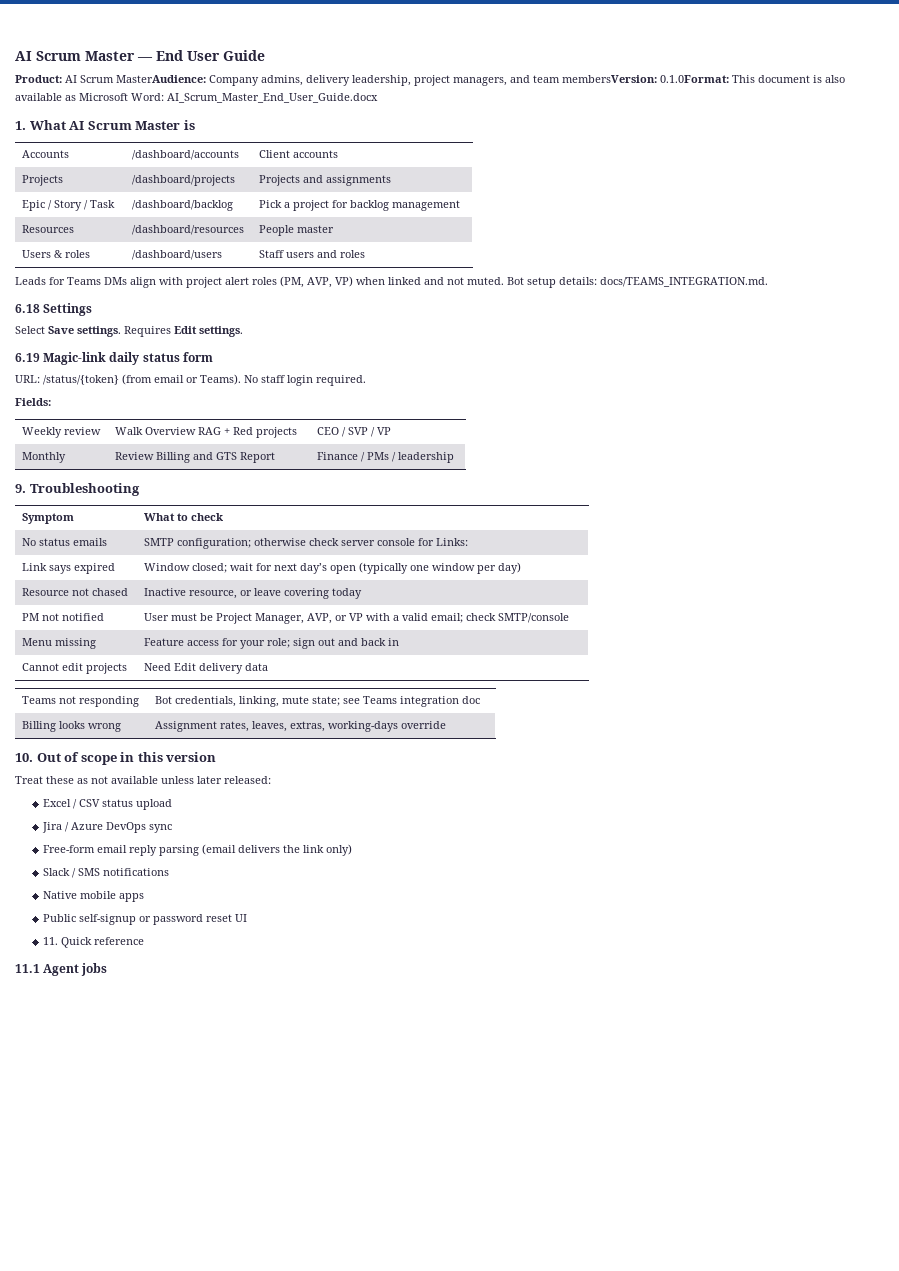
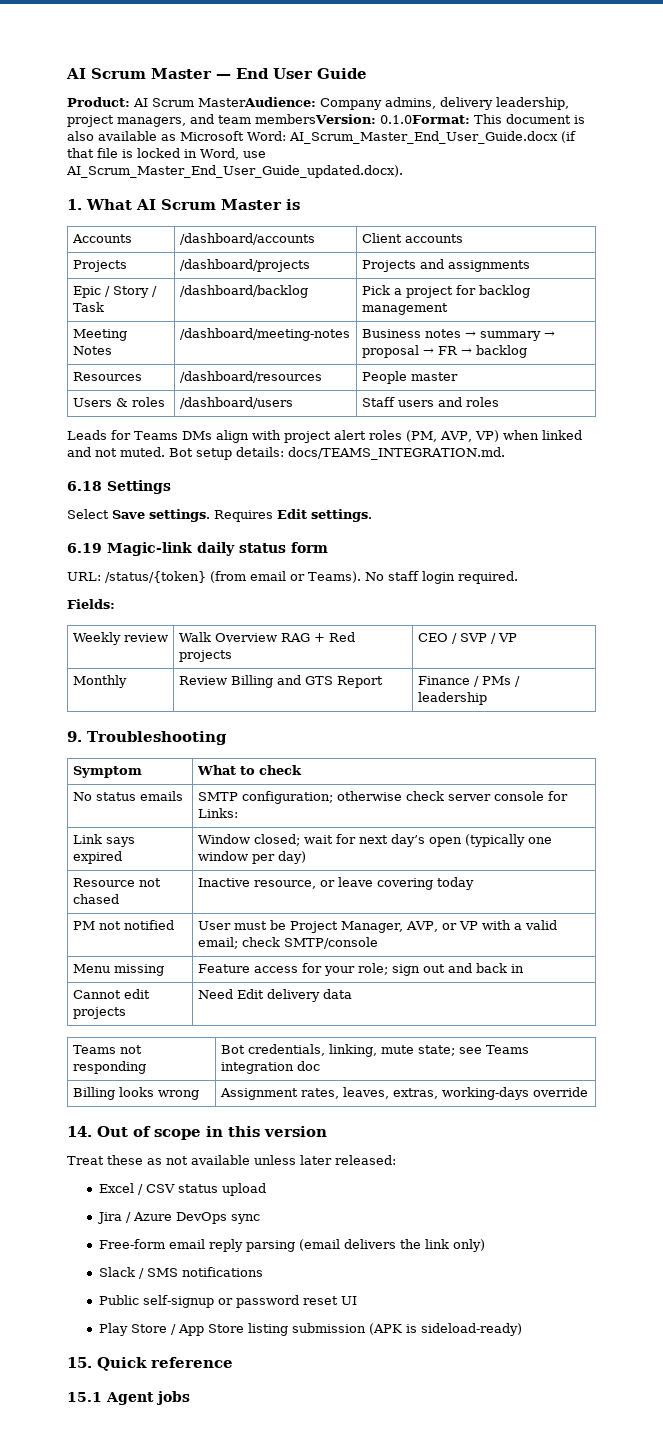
(378, 98) none -> [561,131,576,143] [67,148,266,160] [66,165,403,178] (if that file is locked in Word, use AI_Scrum_Master_End_User_Guide_updated.docx).
(460, 205) none -> [72,329,127,341] [72,346,112,355] [179,328,350,341] [361,329,555,341] [361,345,527,358] // Meeting Notes | /dashboard/meeting-notes | Business notes → summary → proposal → FR → backlog
[15,753,33,762] 10. -> [67,1126,92,1137] 14.
[43,891,145,902] // Native mobile apps -> (263, 1272) none
[43,937,59,945] 11. -> [98,1323,522,1336] [67,1357,92,1368] Play Store / App Store listing submission (APK is sideload-ready) // 15.
[15,964,40,973] 11.1 -> [67,1392,102,1402] 15.1

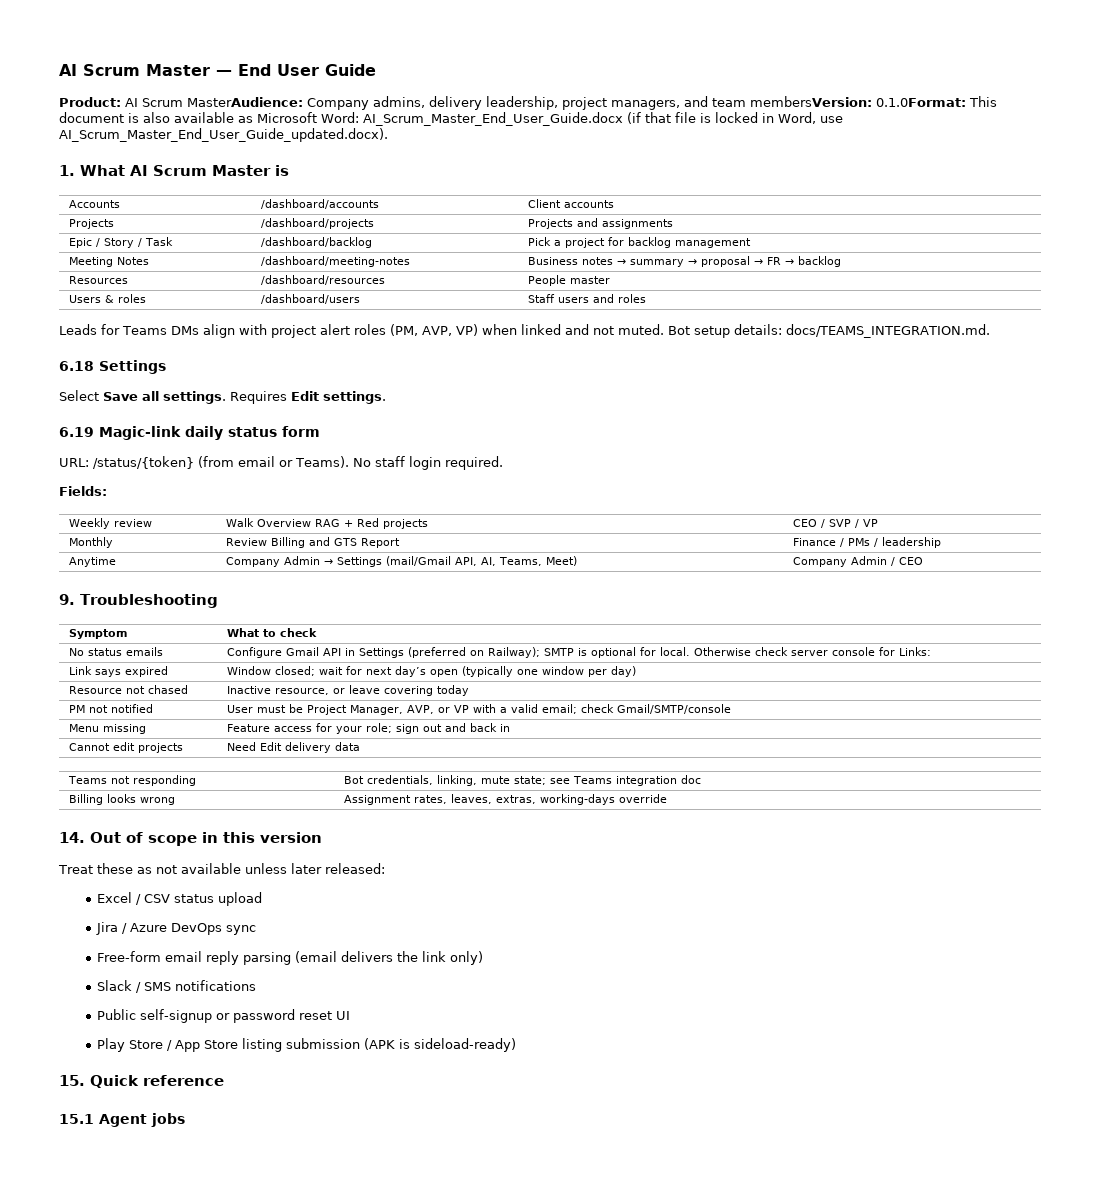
(145, 514) none -> [142,391,159,401] all
(487, 698) none -> [68,557,116,567] [225,556,577,567] [792,556,923,567] // Anytime | Company Admin → Settings (mail/Gmail API, AI, Teams, Meet) | Company Admin / CEO
[197,791,402,804] SMTP configuration; otherwise -> [226,647,751,658] Configure Gmail API in Settings (preferred on Railway); SMTP is optional for local. Otherwise
[283,937,378,949] SMTP/console -> [616,704,731,714] Gmail/SMTP/console

